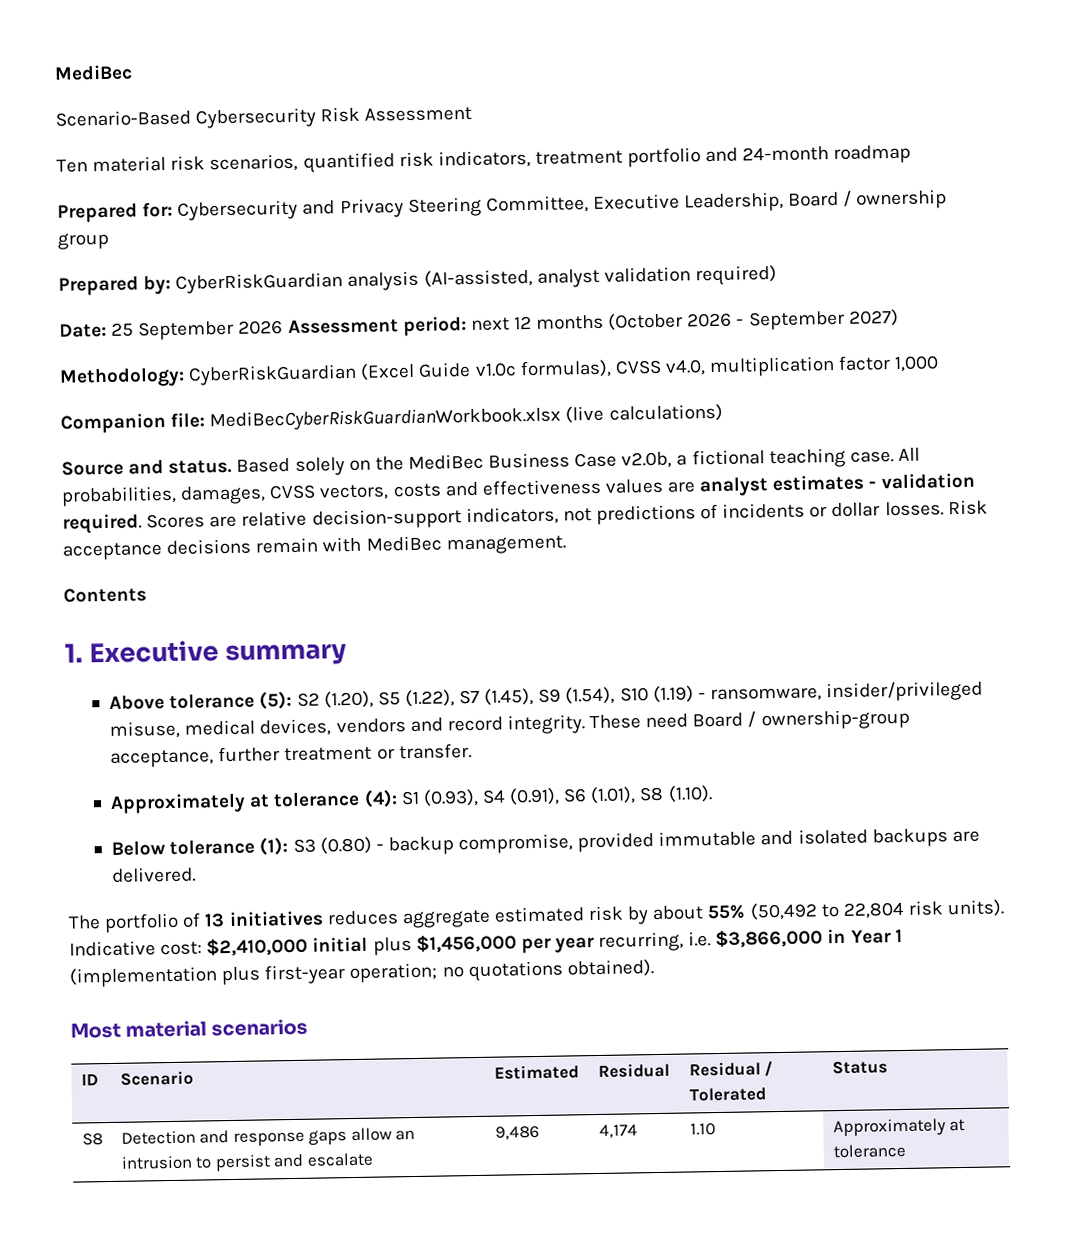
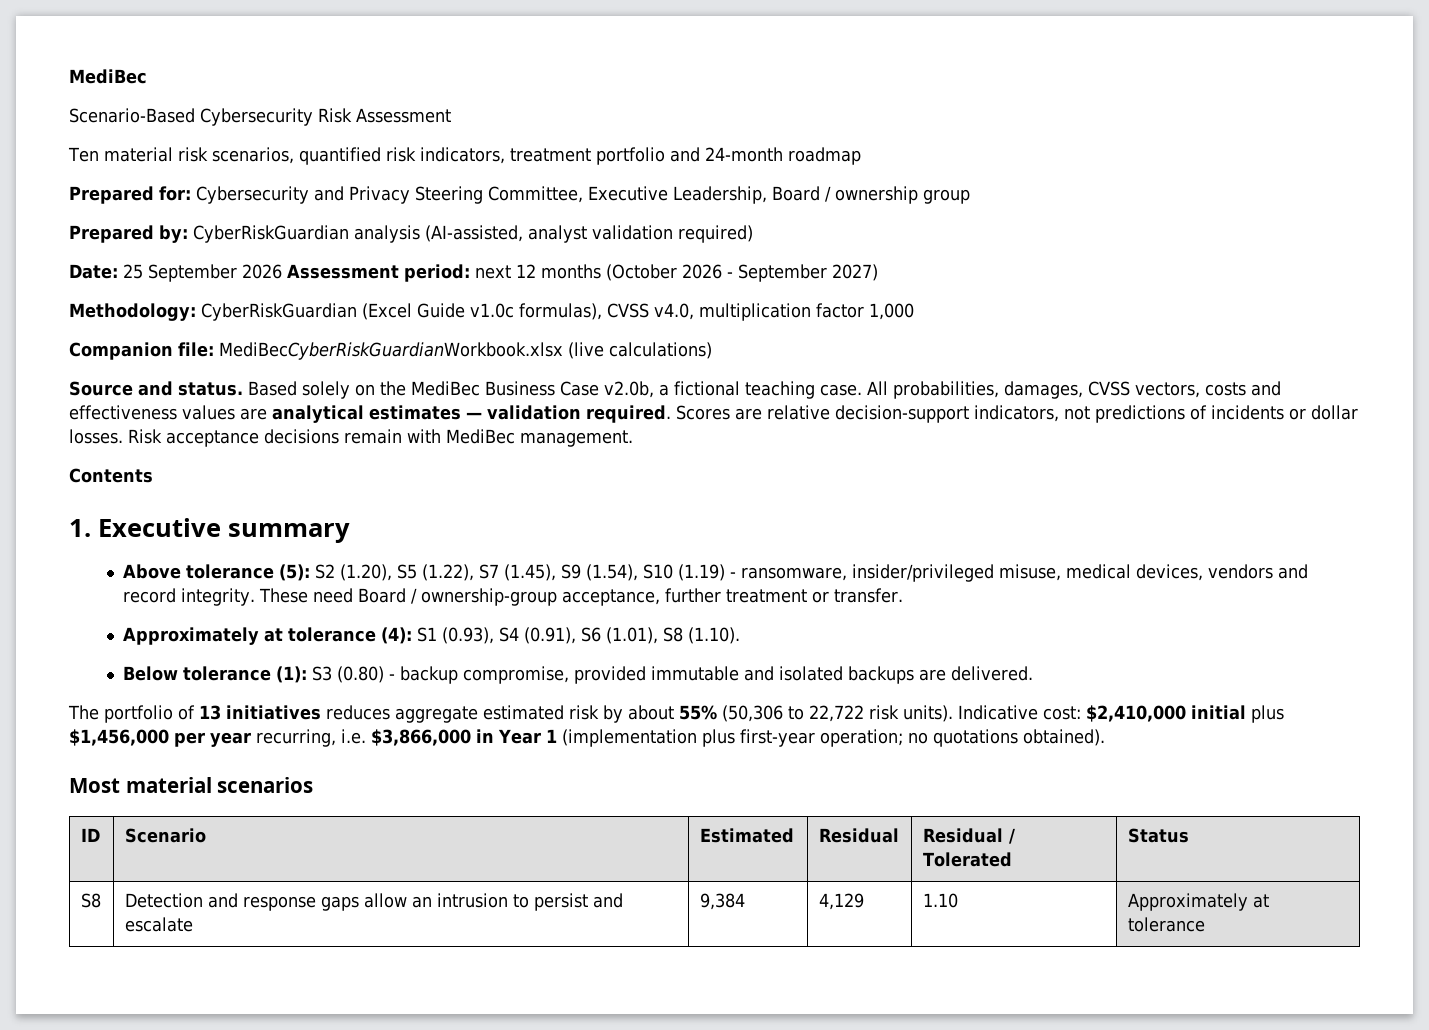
[699,474,877,497] analyst estimates - -> [272,405,482,423] analytical estimates —
[749,901,904,921] (50,492 to 22,804 -> [722,705,864,722] (50,306 to 22,722
[494,1125,540,1140] [598,1124,638,1138] 9,486 | 4,174 -> [699,893,745,910] [818,893,864,910] 9,384 | 4,129

